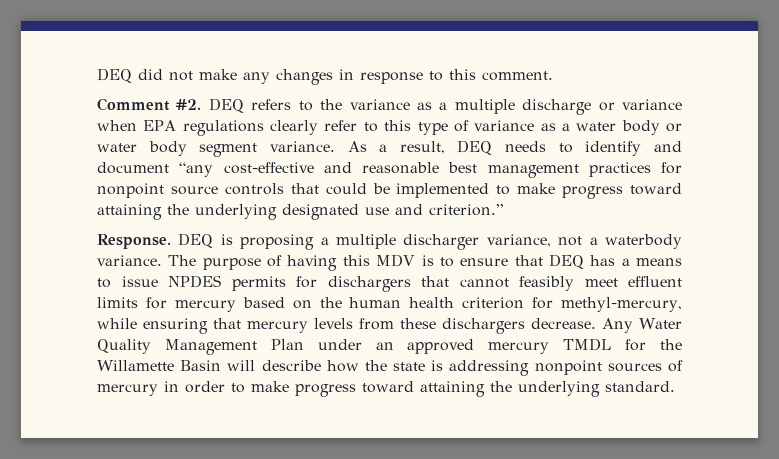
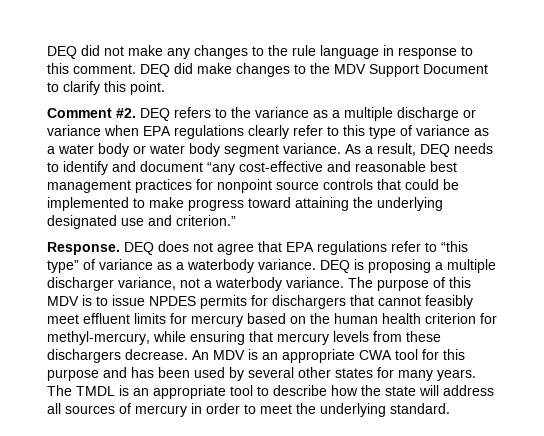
(333, 77) none -> [252,45,379,59] to the rule language
(553, 76) none -> [140,63,488,77] [47,81,165,95] DEQ did make changes to the MDV Support Document to clarify this point.
(214, 240) none -> [158,241,468,255] [47,259,350,273] does not agree that EPA regulations refer to “this type” of variance as a waterbody variance. DEQ
[287,255,338,271] having -> (445, 282) none
[460,254,682,269] [97,278,111,288] ensure that DEQ has a means to -> (108, 301) none
[602,318,683,333] [97,338,683,355] [97,360,256,371] Any Water Quality Management Plan under an approved mercury TMDL for the Willamette Basin will -> [192,349,465,363] [47,367,476,381] [47,385,269,399] An MDV is an appropriate CWA tool for this purpose and has been used by several other states for many years. The TMDL is an appropriate tool to
[431,360,602,376] is addressing nonpoint -> [419,385,494,396] [47,403,61,414] will address all
[251,381,485,397] make progress toward attaining -> [260,404,292,414] meet

